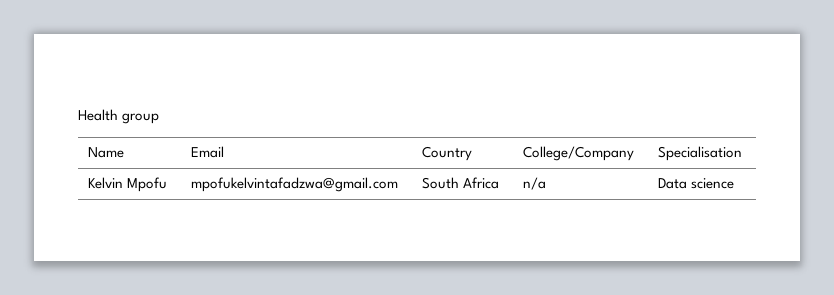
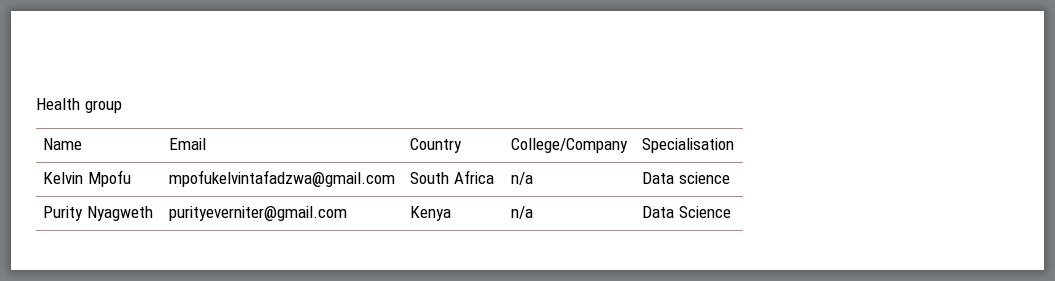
(735, 183) none -> [43,206,153,221] [169,206,348,221] [410,206,452,221] [511,206,534,219] [642,206,731,218] // Purity Nyagweth | purityeverniter@gmail.com | Kenya | n/a | Data Science

